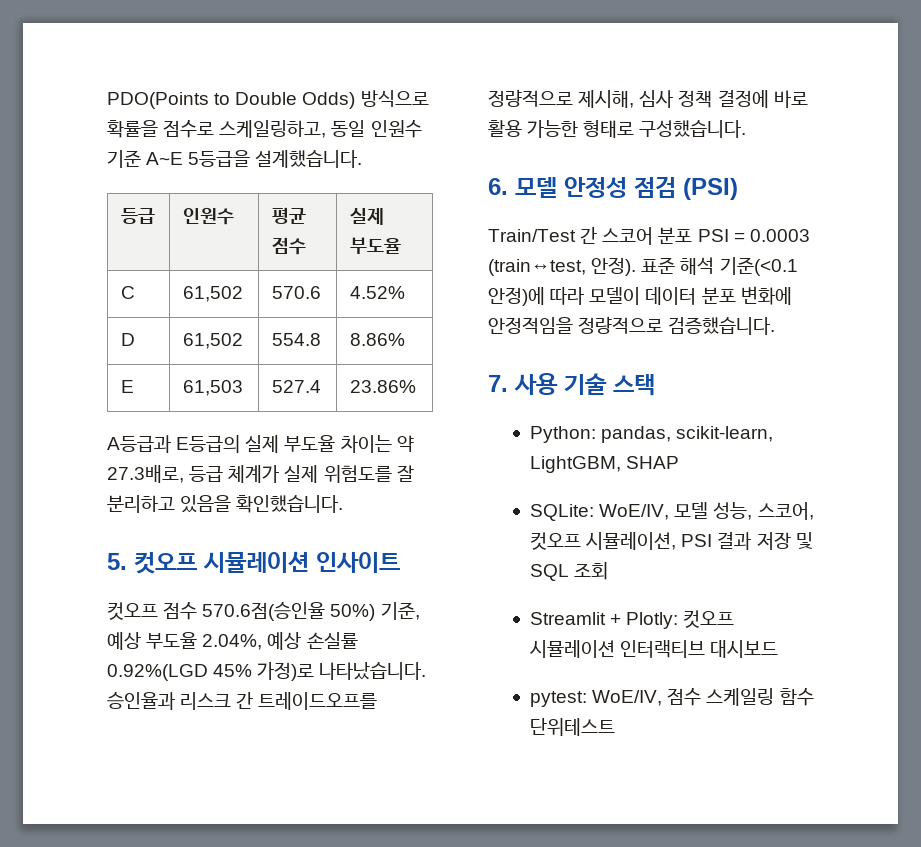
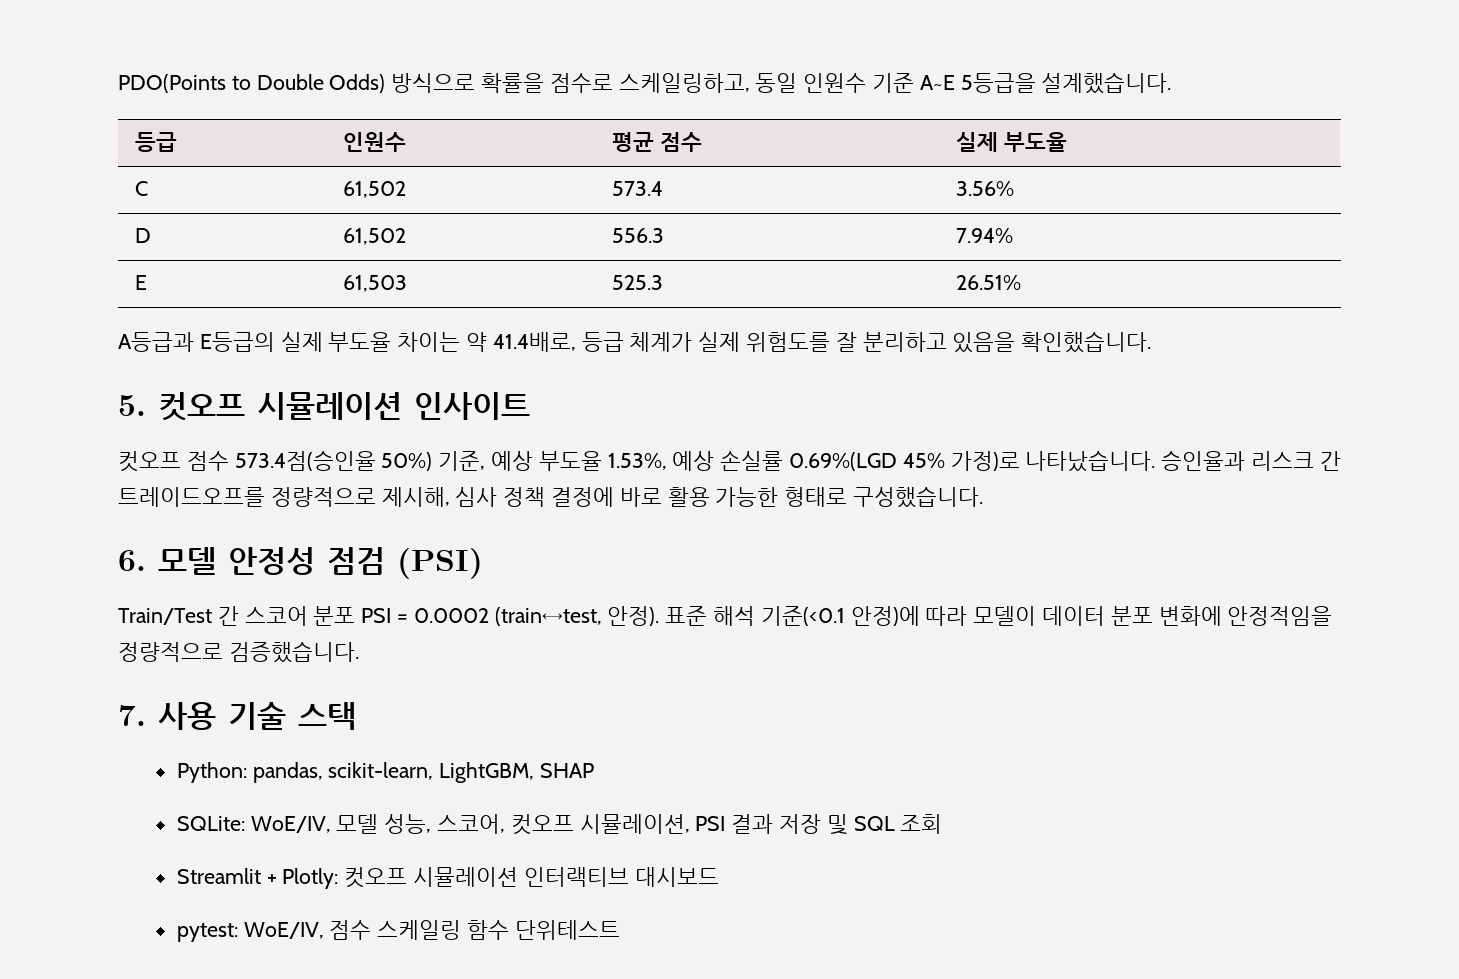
[271,286,321,299] [349,286,405,299] 570.6 | 4.52% -> [611,181,663,196] [955,181,1014,196] 573.4 | 3.56%
[271,333,321,346] [349,333,405,346] 554.8 | 8.86% -> [611,228,664,243] [955,228,1013,243] 556.3 | 7.94%
[271,380,321,393] [349,380,416,393] 527.4 | 23.86% -> [611,275,663,290] [955,275,1021,290] 525.3 | 26.51%
[107,465,184,483] 27.3배로, -> [492,332,576,352] 41.4배로,
[202,602,326,621] 570.6점(승인율 -> [234,450,376,471] 573.4점(승인율
[202,634,263,650] 2.04%, -> [607,453,667,470] 1.53%,
[107,664,208,681] 0.92%(LGD -> [789,452,898,471] 0.69%(LGD
[749,229,810,242] 0.0003 -> [413,608,489,623] 0.0002

